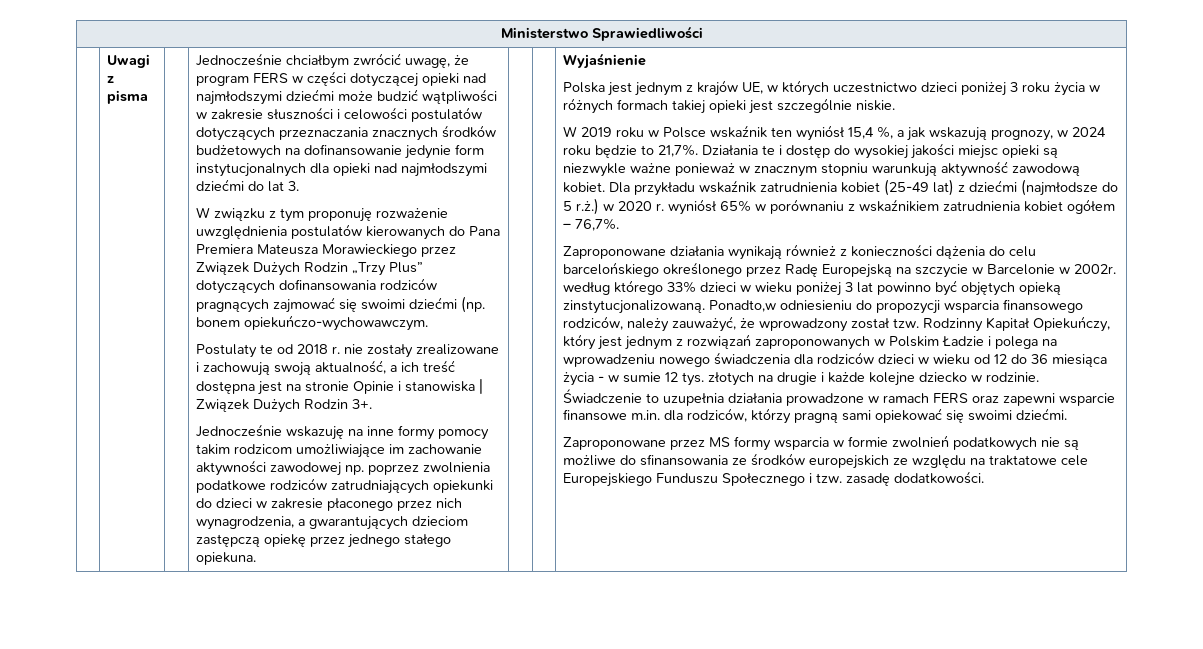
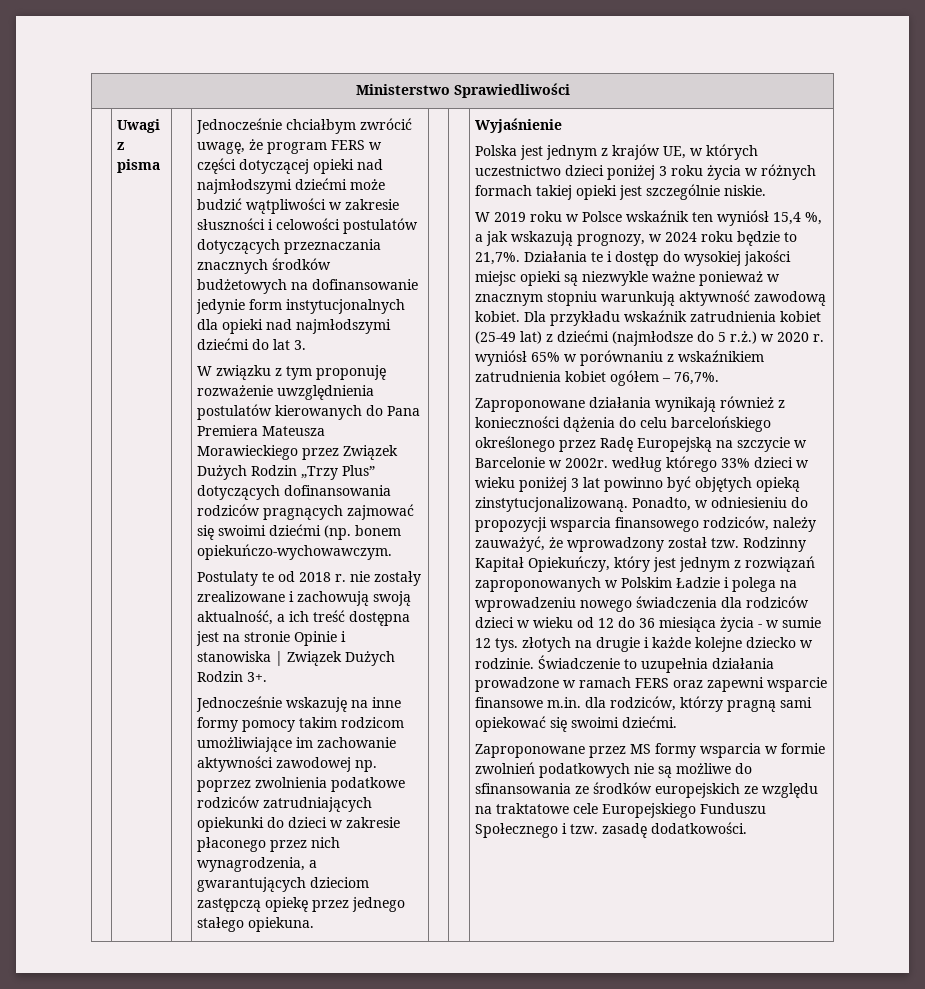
[708,300,776,312] Ponadto,w -> [632,497,709,511] Ponadto, w

